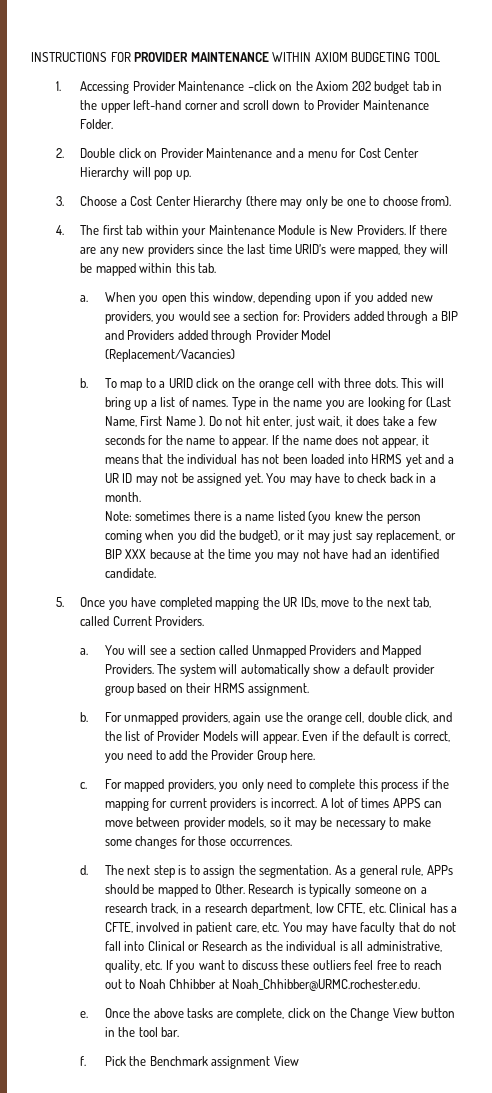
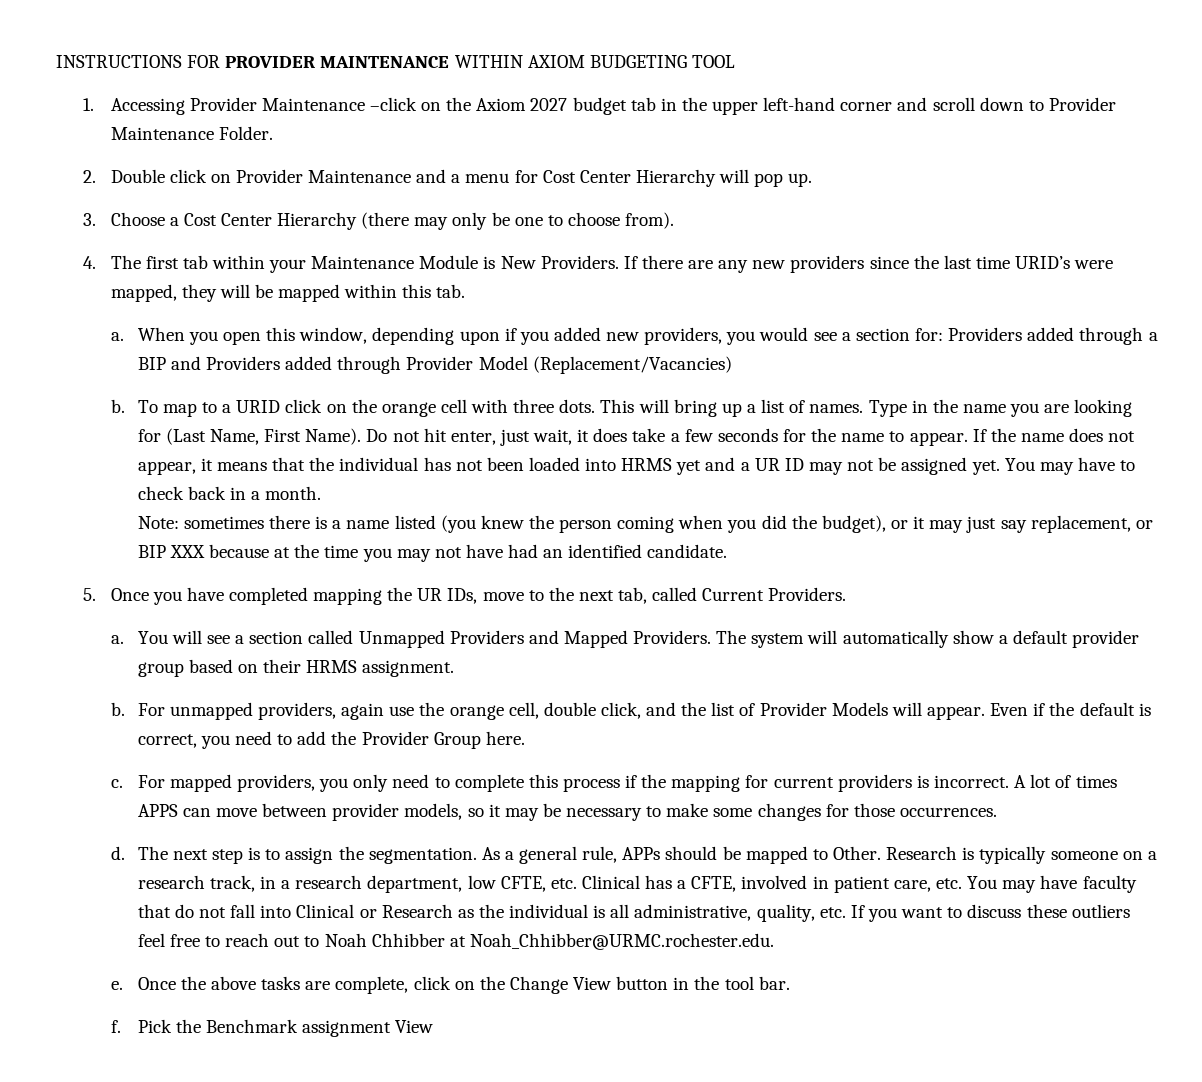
[351,81,371,91] 202 -> [530,98,568,111] 2027
[165,416,206,426] Name ). -> [305,428,362,445] Name).

